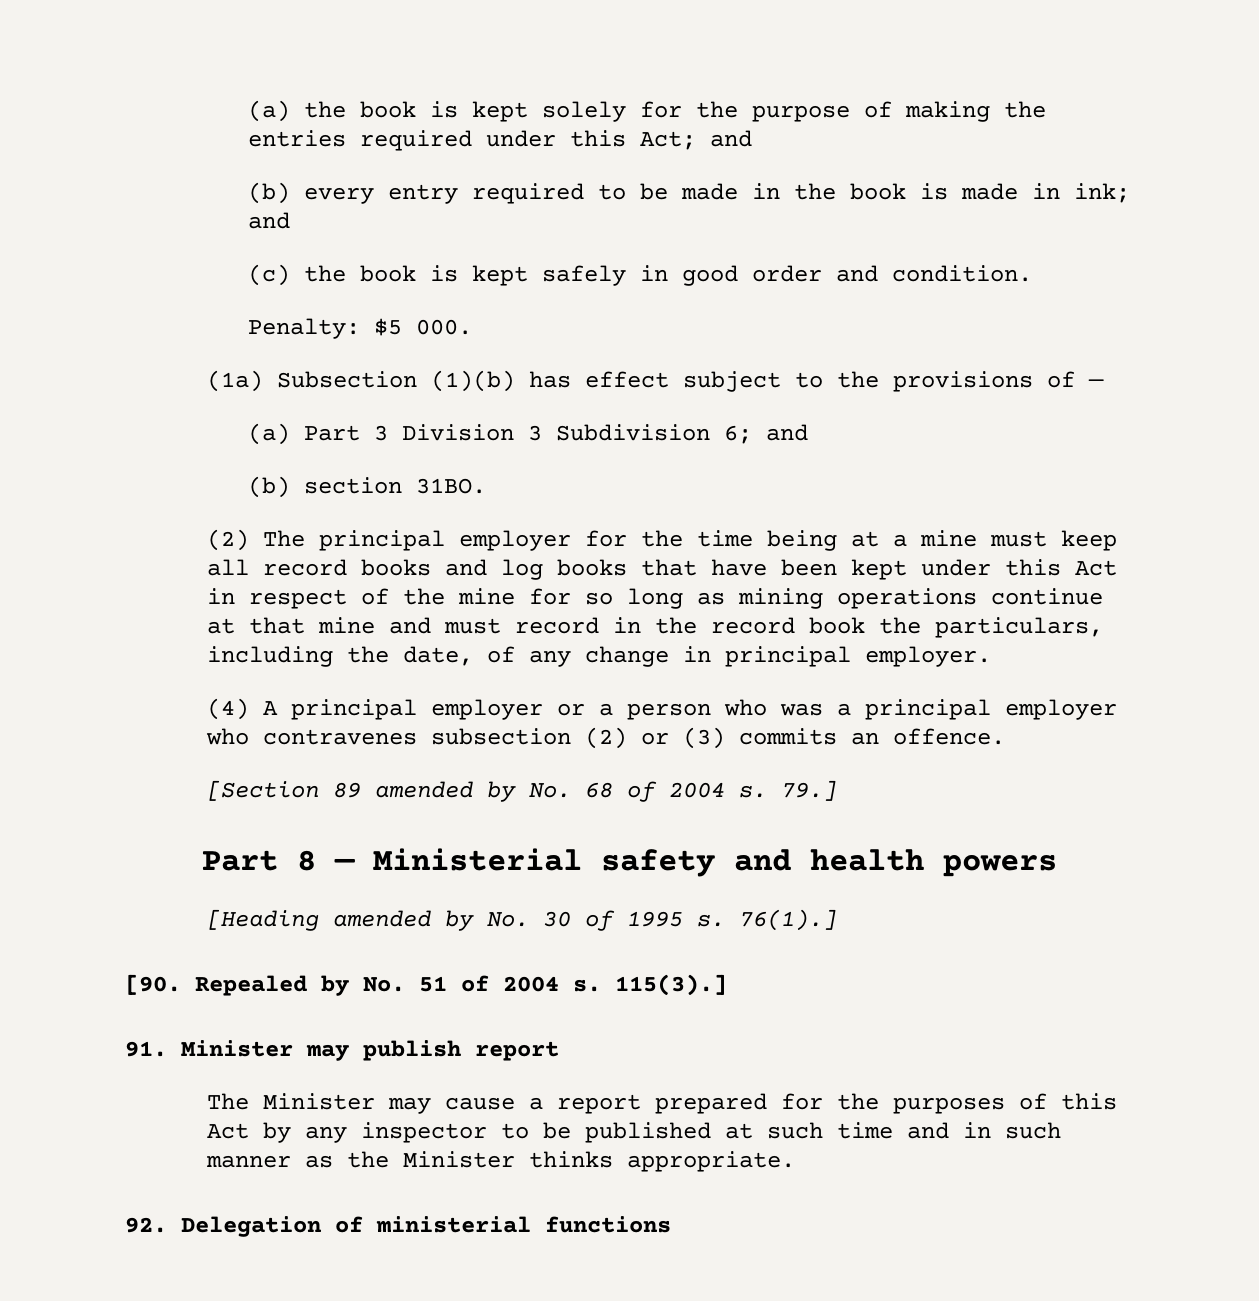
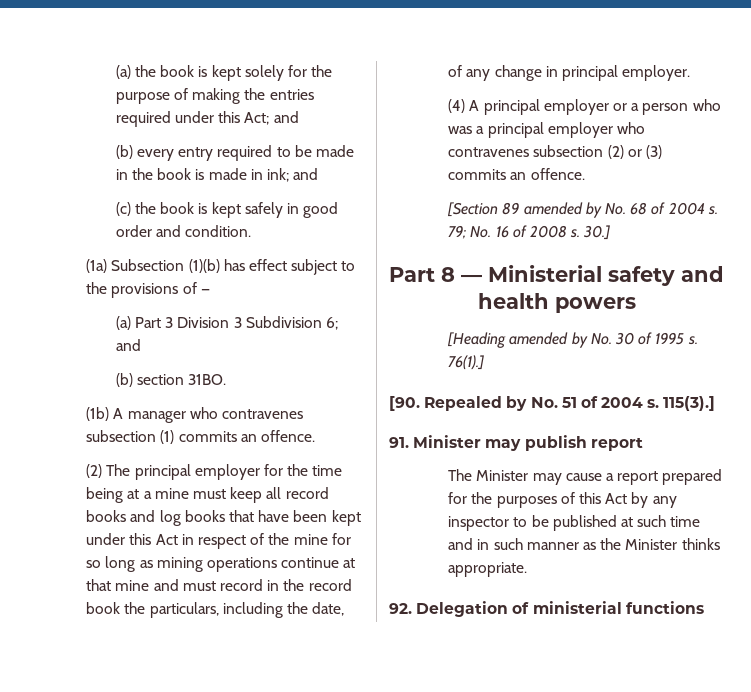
[247,318,472,339] // Penalty: $5 000. -> (252, 231) none
(486, 486) none -> [86,407,303,423] [86,430,315,444] // (1b) A manager who contravenes subsection (1) commits an offence.
[780,780,837,801] 79.] -> [448,225,611,240] 79; No. 16 of 2008 s. 30.]

